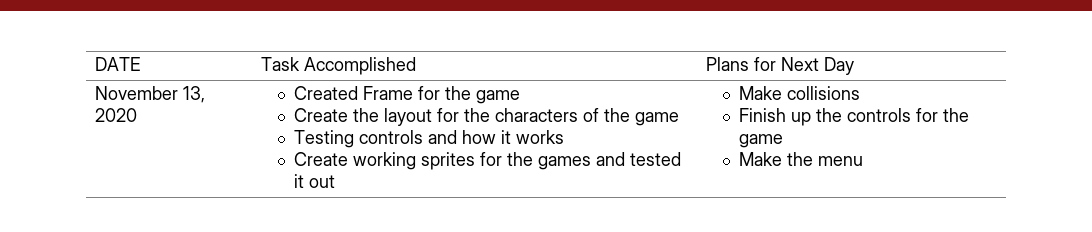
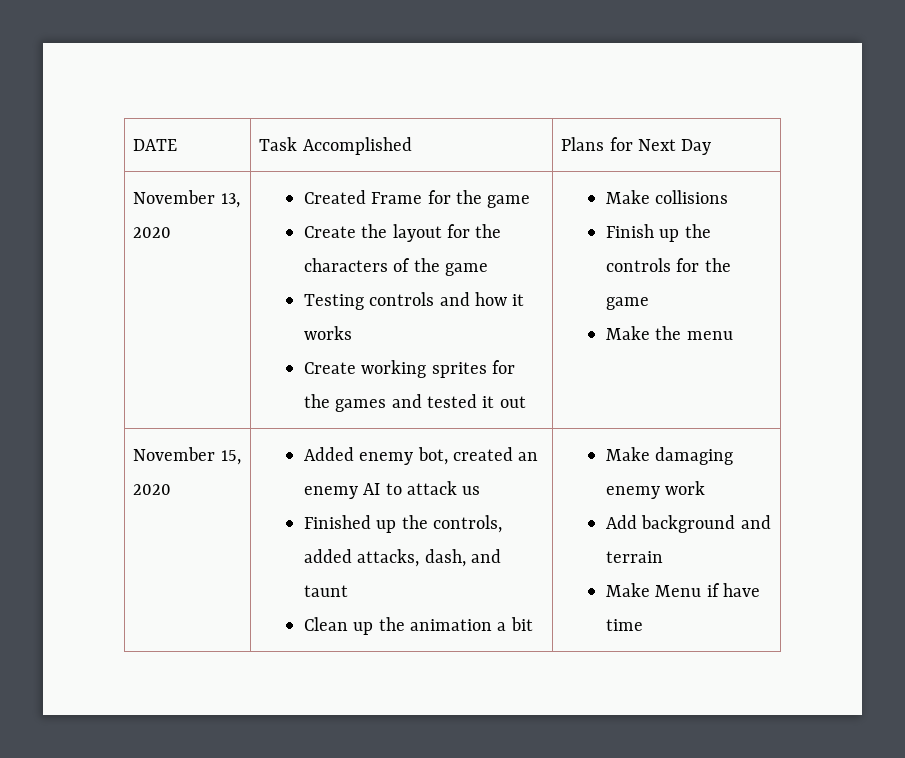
(864, 161) none -> [133,447,241,465] [133,484,172,495] [303,447,539,465] [303,481,481,499] [303,515,502,533] [303,549,501,567] [303,585,348,597] [303,617,533,635] [605,447,734,465] [605,481,706,499] [605,515,771,533] [605,551,663,563] [605,583,760,597] [605,619,643,631] // November 15, 2020 | Added enemy bot, created an enemy AI to attack us // Finished up the controls, added attacks, dash, and taunt // Clean up the animation a bit | Make damaging enemy work // Add background and terrain // Make Menu if have time

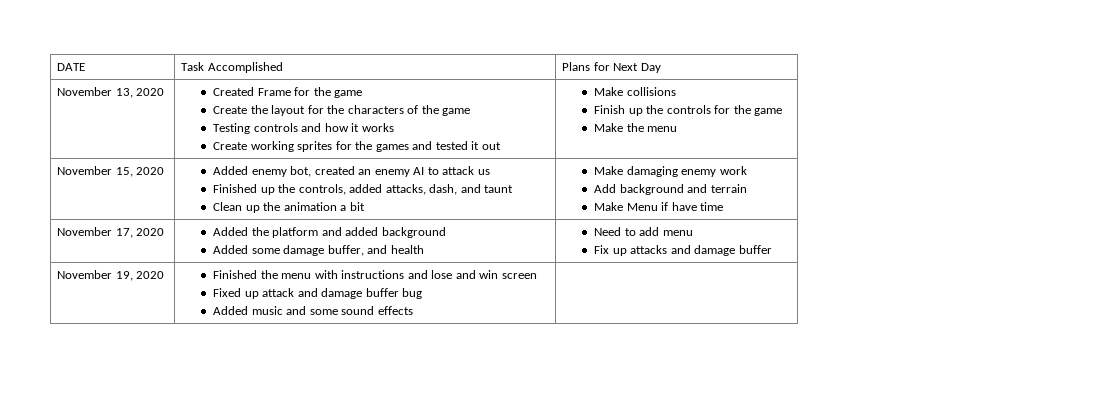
(643, 625) none -> [57,227,165,238] [213,227,446,238] [213,245,424,256] [594,227,693,236] [594,245,772,256] [57,270,165,281] [213,270,537,279] [213,288,423,299] [213,306,413,315] // November 17, 2020 | Added the platform and added background // Added some damage buffer, and health | Need to add menu // Fix up attacks and damage buffer // November 19, 2020 | Finished the menu with instructions and lose and win screen // Fixed up attack and damage buffer bug // Added music and some sound effects |

